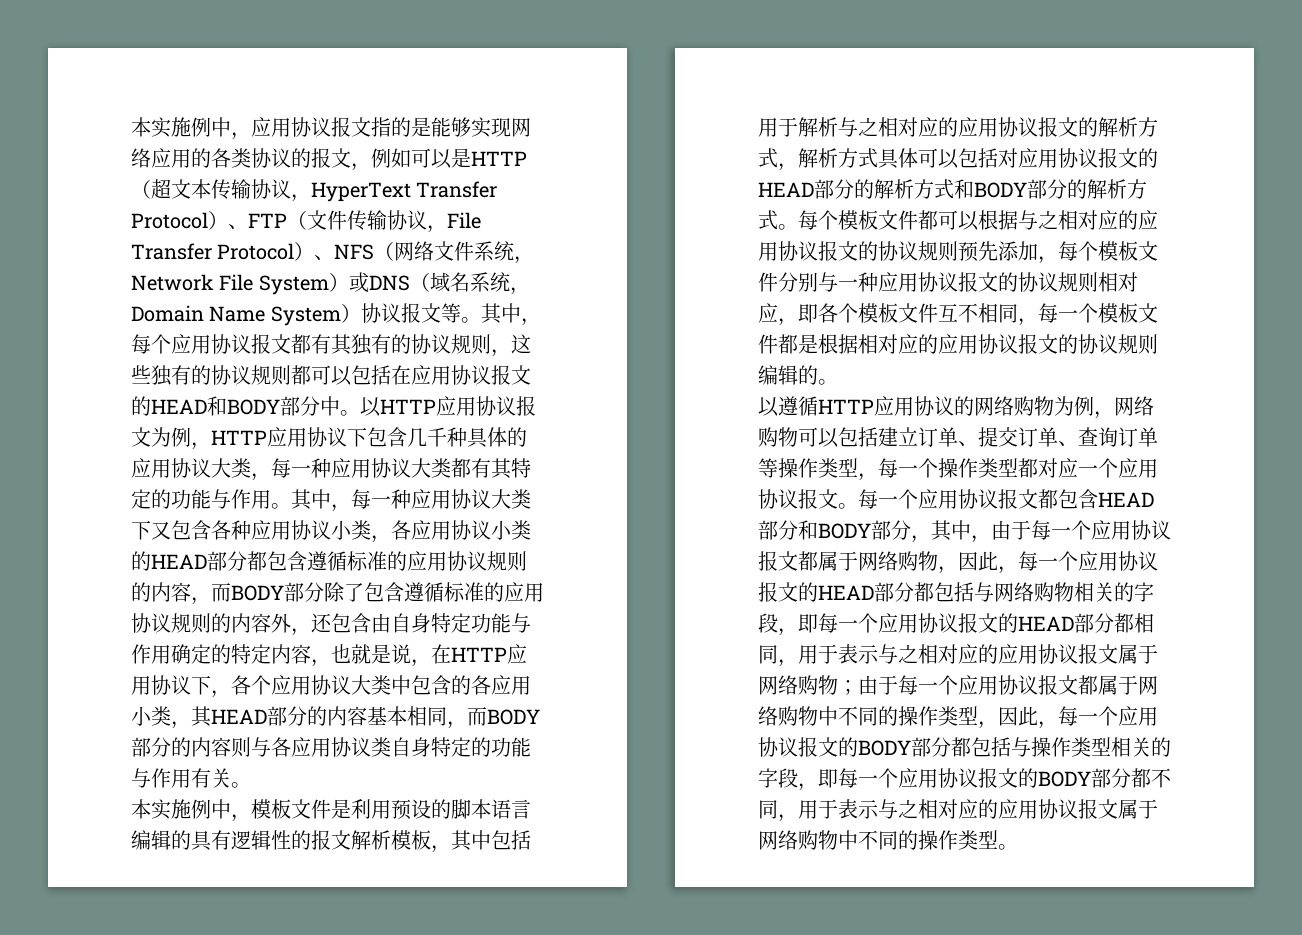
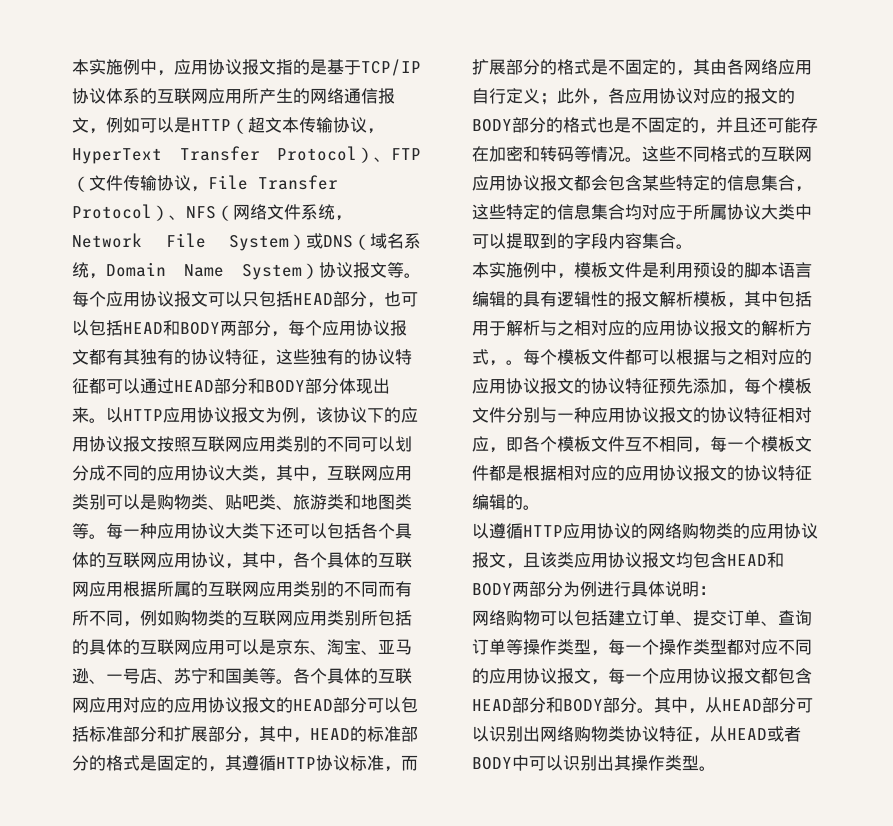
[431,117,531,138] [131,148,311,168] 能够实现网络应用的各类协议的 -> [327,59,421,76] [72,88,378,104] 基于TCP/IP协议体系的互联网应用所产生的网络通信
[480,303,521,324] 其中 -> [72,291,418,308] [72,320,271,336] 每个应用协议报文可以只包括HEAD部分，也可以包括HEAD和BODY两部分
[451,334,491,354] 规则 -> [225,349,259,365] 特征
[251,365,531,386] [131,396,340,416] 规则都可以包括在应用协议报文的HEAD和BODY部分中 -> [395,349,412,365] [72,378,390,394] [72,407,89,423] 特征都可以通过HEAD部分和BODY部分体现出来
[211,427,527,448] [131,458,531,481] [131,489,351,512] HTTP应用协议下包含几千种具体的应用协议大类，每一种应用协议大类都有其特定的功能与作用。其中， -> [316,407,418,423] [72,436,412,452] [72,465,412,482] [72,494,412,510] [72,523,106,539] 该协议下的应用协议报文按照互联网应用类别的不同可以划分成不同的应用协议大类，其中，互联网应用类别可以是购物类、贴吧类、旅游类和地图类等。
[151,520,531,543] [131,551,527,571] [131,582,544,605] [131,613,531,636] [131,644,527,667] [131,675,531,698] [131,706,540,729] [131,737,531,757] [131,768,231,788] 又包含各种应用协议小类，各应用协议小类的HEAD部分都包含遵循标准的应用协议规则的内容，而BODY部分除了包含遵循标准的应用协议规则的内容外，还包含由自身特定功能与作用确定的特定内容，也就是说，在HTTP应用协议下，各个应用协议大类中包含的各应用小类，其HEAD部分的内容基本相同，而BODY部分的内容则与各应用协议类自身特定的功能与作用有关 -> [276,523,412,539] [72,552,412,569] [72,581,412,597] [72,610,412,627] [72,639,412,655] [72,668,412,684] [72,697,418,713] [72,726,418,743] [72,755,418,772] [472,59,812,76] [472,88,795,105] [472,117,818,134] [472,146,812,162] [472,175,812,192] [472,204,812,220] [472,233,676,249] 还可以包括各个具体的互联网应用协议，其中，各个具体的互联网应用根据所属的互联网应用类别的不同而有所不同，例如购物类的互联网应用类别所包括的具体的互联网应用可以是京东、淘宝、亚马逊、一号店、苏宁和国美等。各个具体的互联网应用对应的应用协议报文的HEAD部分可以包括标准部分和扩展部分，其中，HEAD的标准部分的格式是固定的，其遵循HTTP协议标准，而扩展部分的格式是不固定的，其由各网络应用自行定义；此外，各应用协议对应的报文的BODY部分的格式也是不固定的，并且还可能存在加密和转码等情况。这些不同格式的互联网应用协议报文都会包含某些特定的信息集合，这些特定的信息集合均对应于所属协议大类中可以提取到的字段内容集合
[798,148,1158,169] [758,179,1147,199] [758,210,778,230] 解析方式具体可以包括对应用协议报文的HEAD部分的解析方式和BODY部分的解析方式 -> (506, 363) none
[918,241,958,261] 规则 -> [625,378,659,394] 特征
[1058,272,1098,292] 规则 -> [744,407,778,423] 特征
[1118,334,1158,354] 规则 -> [778,465,812,481] 特征
[1054,396,1114,419] 为例， -> [716,523,818,539] [472,552,784,569] [472,581,716,597] 类的应用协议报文，且该类应用协议报文均包含HEAD和BODY两部分为例进行具体说明： //
[1078,458,1158,478] [758,489,858,509] 一个应用协议报文。 -> [778,639,812,655] [472,668,608,685] 不同的应用协议报文，
[911,520,1171,543] [758,551,1158,574] [758,582,1154,602] [758,613,1154,636] [758,644,1158,667] [758,675,1158,695] [758,706,1158,729] [758,737,1171,757] [758,768,1171,791] [758,799,1158,822] [758,830,918,850] ，其中，由于每一个应用协议报文都属于网络购物，因此，每一个应用协议报文的HEAD部分都包括与网络购物相关的字段，即每一个应用协议报文的HEAD部分都相同，用于表示与之相对应的应用协议报文属于网络购物；由于每一个应用协议报文都属于网络购物中不同的操作类型，因此，每一个应用协议报文的BODY部分都包括与操作类型相关的字段，即每一个应用协议报文的BODY部分都不同，用于表示与之相对应的应用协议报文属于网络购物中不同的 -> [637,697,813,714] [472,726,801,743] [472,755,631,771] 。其中，从HEAD部分可以识别出网络购物类协议特征，从HEAD或者BODY中可以识别出其

